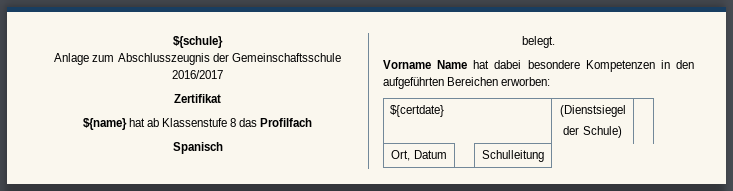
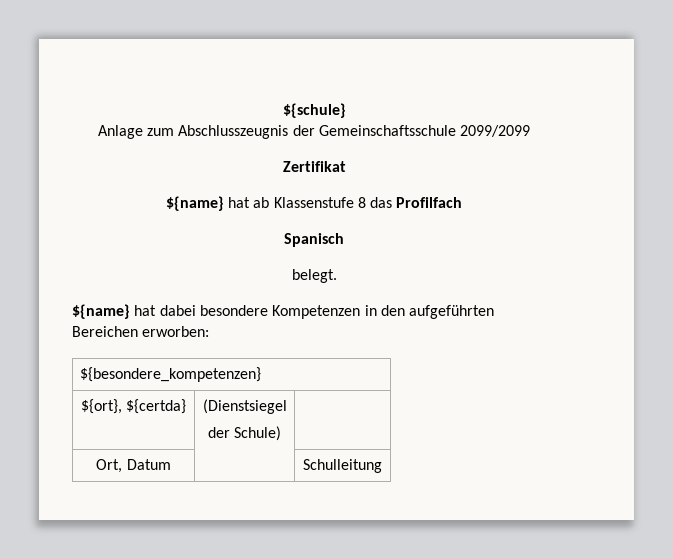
[172,70,223,79] 2016/2017 -> [460,125,531,137] 2099/2099
[383,60,468,69] Vorname Name -> [72,304,130,319] ${name}
[390,105,445,117] ${certdate} -> [79,367,261,382] [80,399,187,414] ${besondere_kompetenzen} // ${ort}, ${certda}

